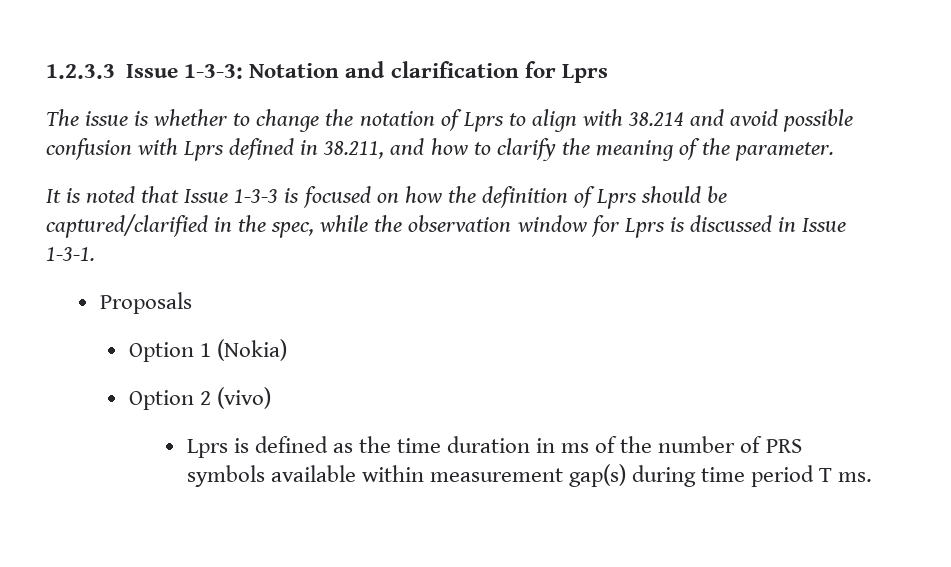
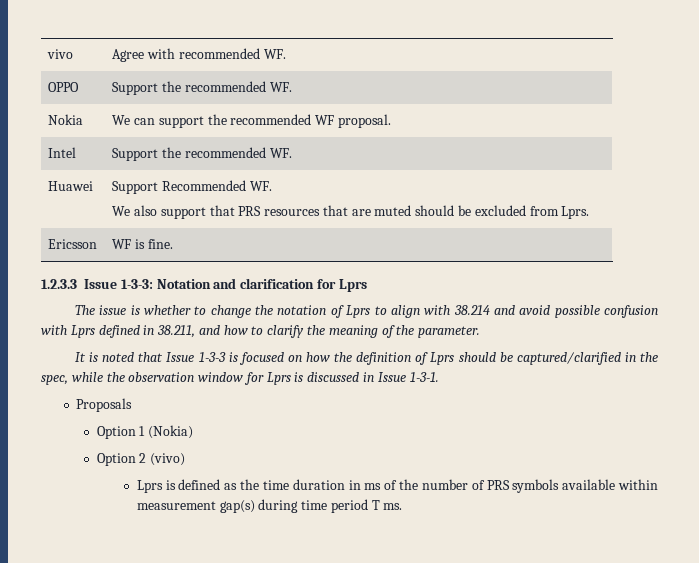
(46, 71) none -> [47,49,74,59] [112,48,286,62] [48,82,80,92] [112,81,292,95] [48,114,84,125] [112,114,391,128] [48,147,77,158] [112,147,292,161] [48,181,94,191] [112,180,272,194] [112,205,590,219] [48,239,98,249] [112,239,173,249] vivo | Agree with recommended WF. // OPPO | Support the recommended WF. // Nokia | We can support the recommended WF proposal. // Intel | Support the recommended WF. // Huawei | Support Recommended WF. // We also support that PRS resources that are muted should be excluded from Lprs. // Ericsson | WF is fine. //

